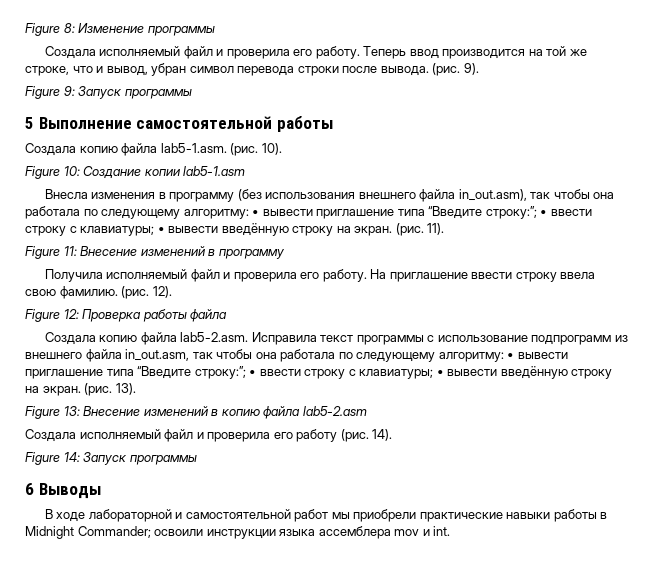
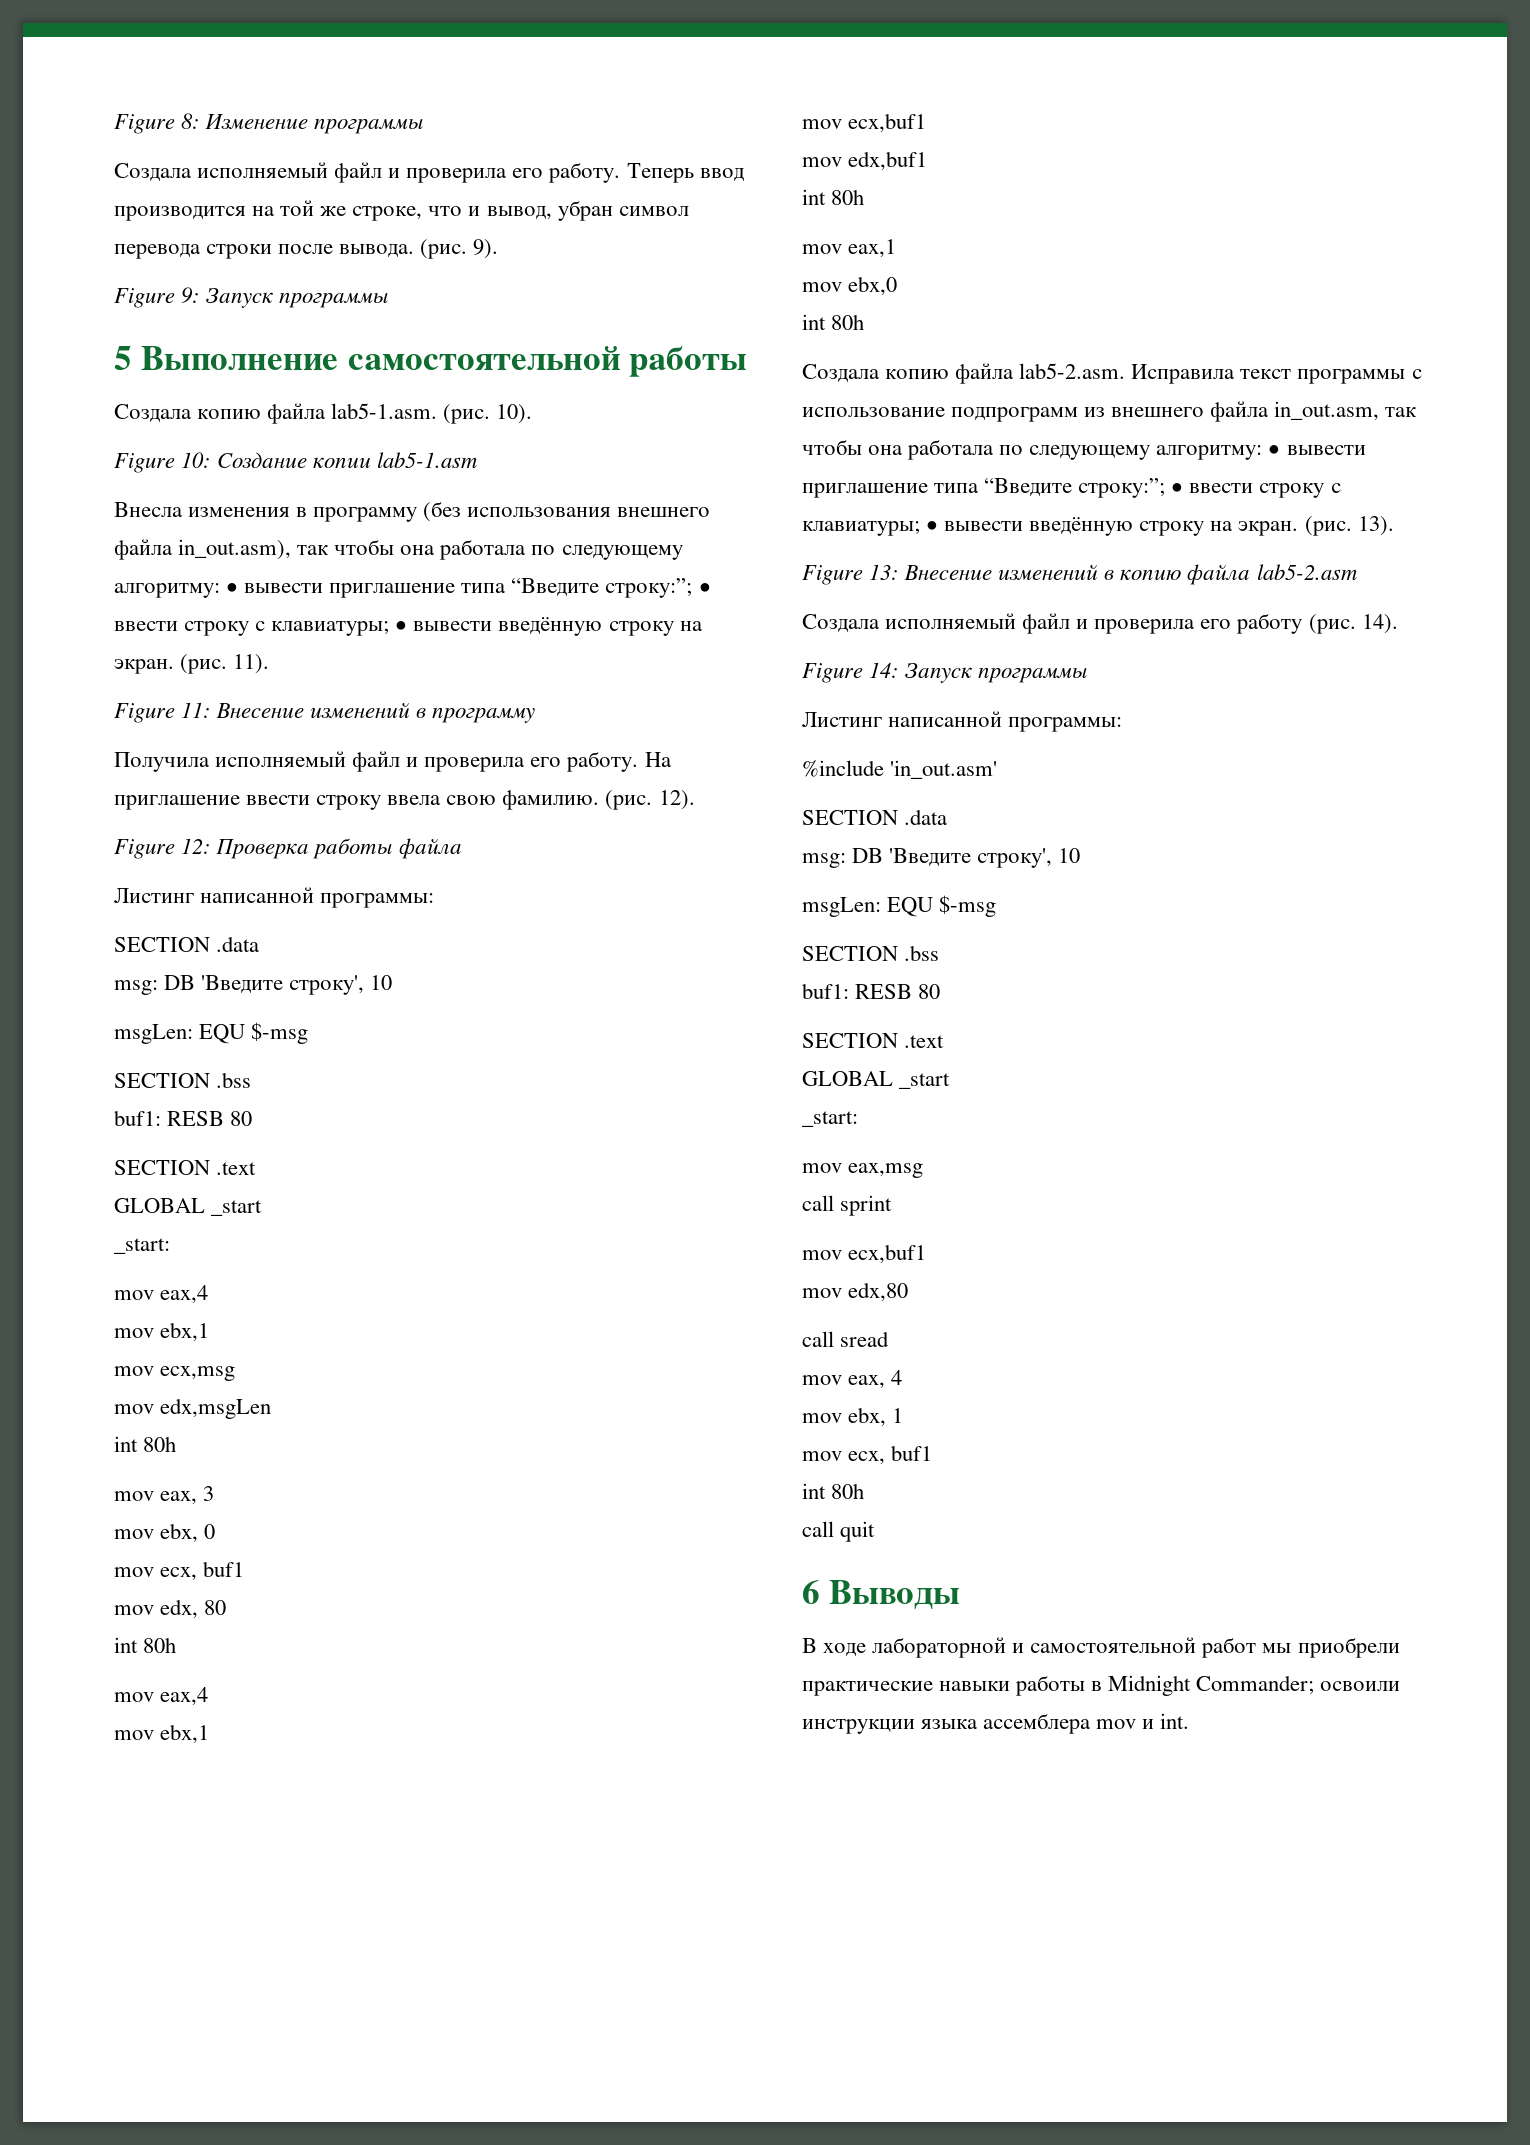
(228, 315) none -> [114,887,435,908] [114,936,260,952] [114,975,393,995] [114,1022,309,1044] [114,1072,252,1088] [114,1110,253,1126] [114,1160,257,1175] [114,1198,263,1216] [114,1238,170,1254] [114,1285,209,1304] [114,1322,210,1342] [114,1366,236,1381] [114,1398,272,1419] [114,1436,177,1452] [114,1486,215,1505] [114,1523,216,1543] [114,1561,245,1581] [114,1599,227,1619] [114,1637,177,1653] [114,1687,209,1706] [114,1724,210,1744] [802,113,927,133] [802,151,928,171] [802,189,865,205] [802,239,897,258] [802,276,898,296] [802,314,865,330] // Листинг написанной программы: // SECTION .data // msg: DB 'Введите строку', 10 // msgLen: EQU $-msg // SECTION .bss // buf1: RESB 80 // SECTION .text // GLOBAL _start // _start: // mov eax,4 // mov ebx,1 // mov ecx,msg // mov edx,msgLen // int 80h // mov eax, 3 // mov ebx, 0 // mov ecx, buf1 // mov edx, 80 // int 80h // mov eax,4 // mov ebx,1 // mov ecx,buf1 // mov edx,buf1 // int 80h // mov eax,1 // mov ebx,0 // int 80h
(197, 460) none -> [802,711,1123,732] [802,760,998,779] [802,809,948,825] [802,848,1081,868] [802,895,997,917] [802,945,940,961] [802,983,941,999] [802,1033,945,1048] [802,1071,951,1089] [802,1111,858,1127] [802,1163,924,1178] [802,1195,893,1216] [802,1244,927,1264] [802,1282,909,1302] [802,1331,890,1347] [802,1370,903,1389] [802,1407,904,1427] [802,1445,933,1465] [802,1483,865,1499] [802,1521,876,1542] // Листинг написанной программы: // %include 'in_out.asm' // SECTION .data // msg: DB 'Введите строку', 10 // msgLen: EQU $-msg // SECTION .bss // buf1: RESB 80 // SECTION .text // GLOBAL _start // _start: // mov eax,msg // call sprint // mov ecx,buf1 // mov edx,80 // call sread // mov eax, 4 // mov ebx, 1 // mov ecx, buf1 // int 80h // call quit

